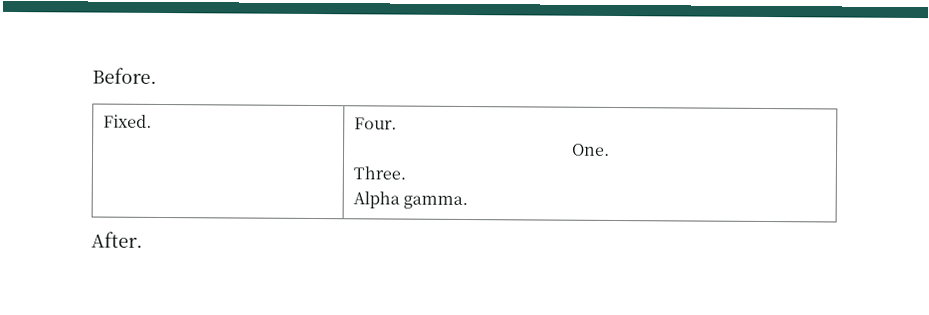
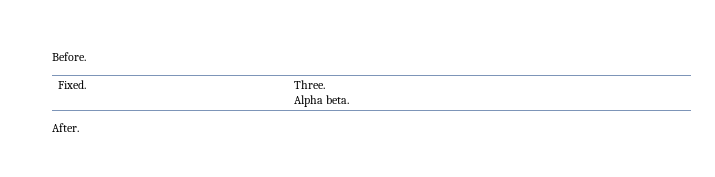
[353,117,397,130] [571,143,610,156] Four. // One. // -> (86, 84) none
[403,195,469,210] gamma. -> [325,95,349,104] beta.

